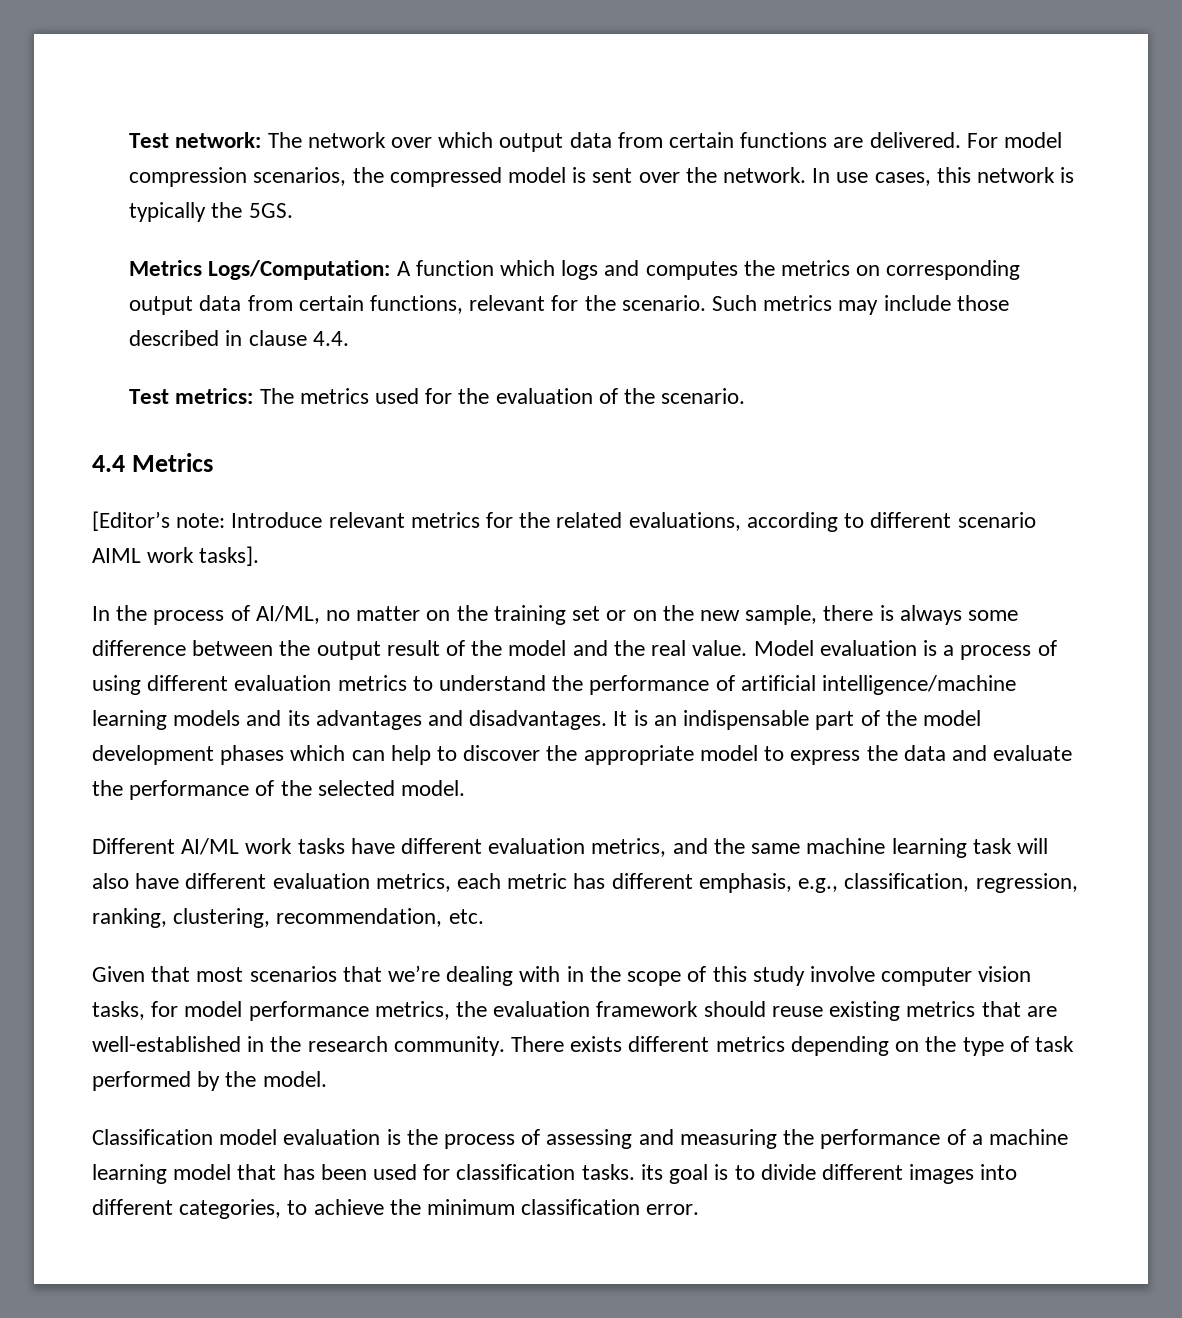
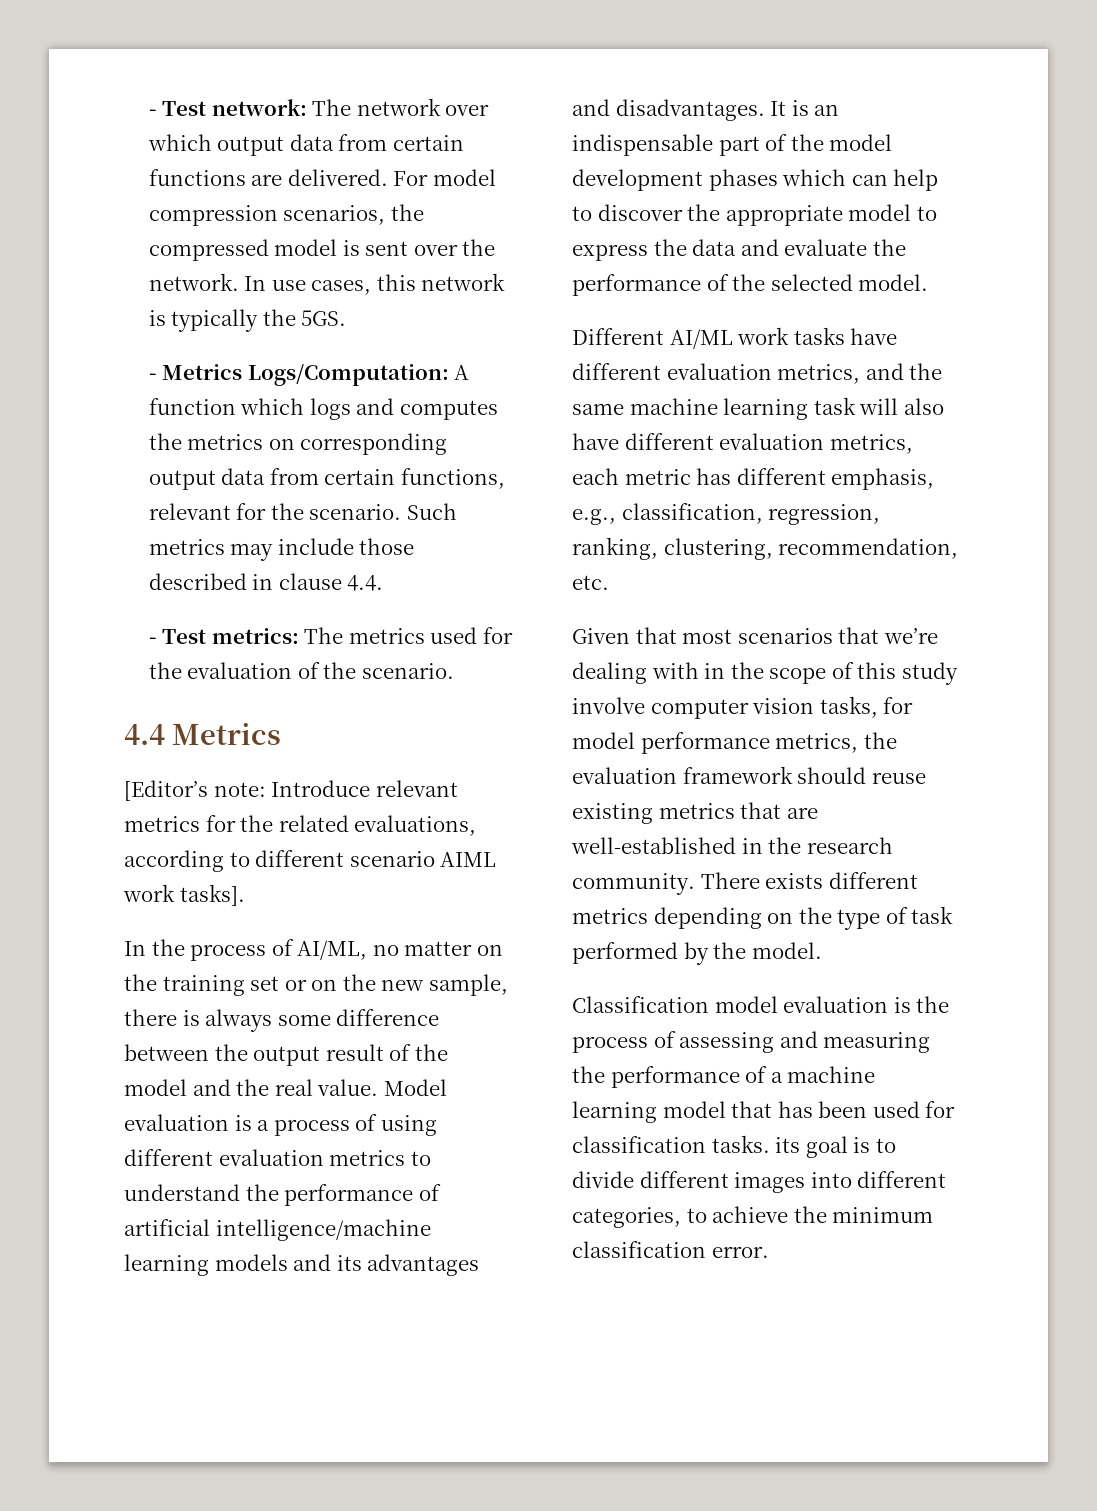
(129, 140) none -> [148,109,157,116] -
(293, 210) none -> [148,373,157,380] -
(349, 338) none -> [148,637,157,644] -

